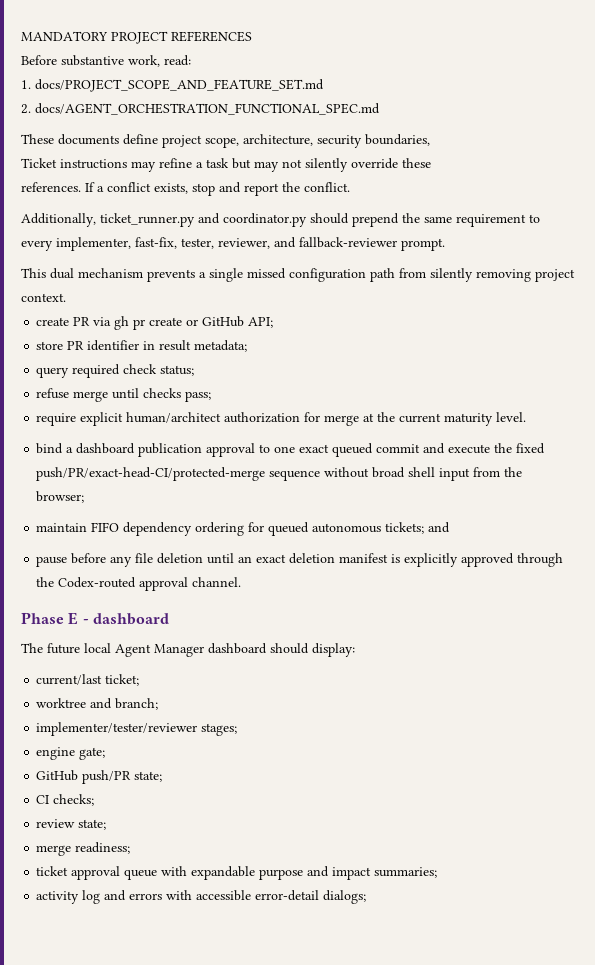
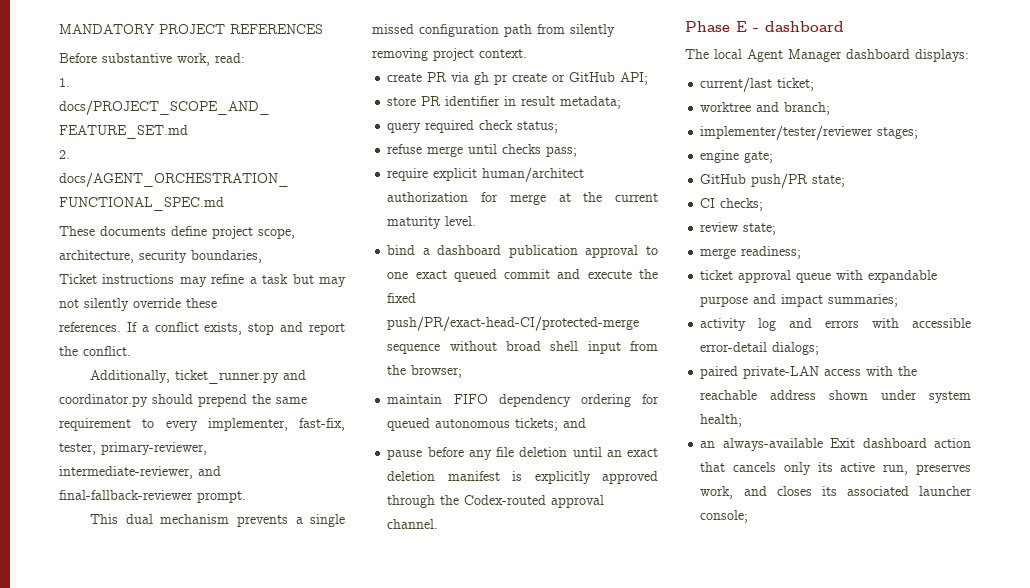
[218,237,397,249] reviewer, and fallback-reviewer -> [101,442,207,455] [59,466,221,479] [59,490,193,500] primary-reviewer, intermediate-reviewer, and final-fallback-reviewer
[47,643,80,654] future -> (709, 54) none
[270,643,355,657] should display: -> [915,49,969,62] displays:
(367, 897) none -> [700,366,918,379] [700,390,971,403] [700,414,743,427] [700,438,971,451] [700,462,971,475] [700,486,972,499] [700,510,749,523] // paired private-LAN access with the reachable address shown under system health; // an always-available Exit dashboard action that cancels only its active run, preserves work, and closes its associated launcher console;

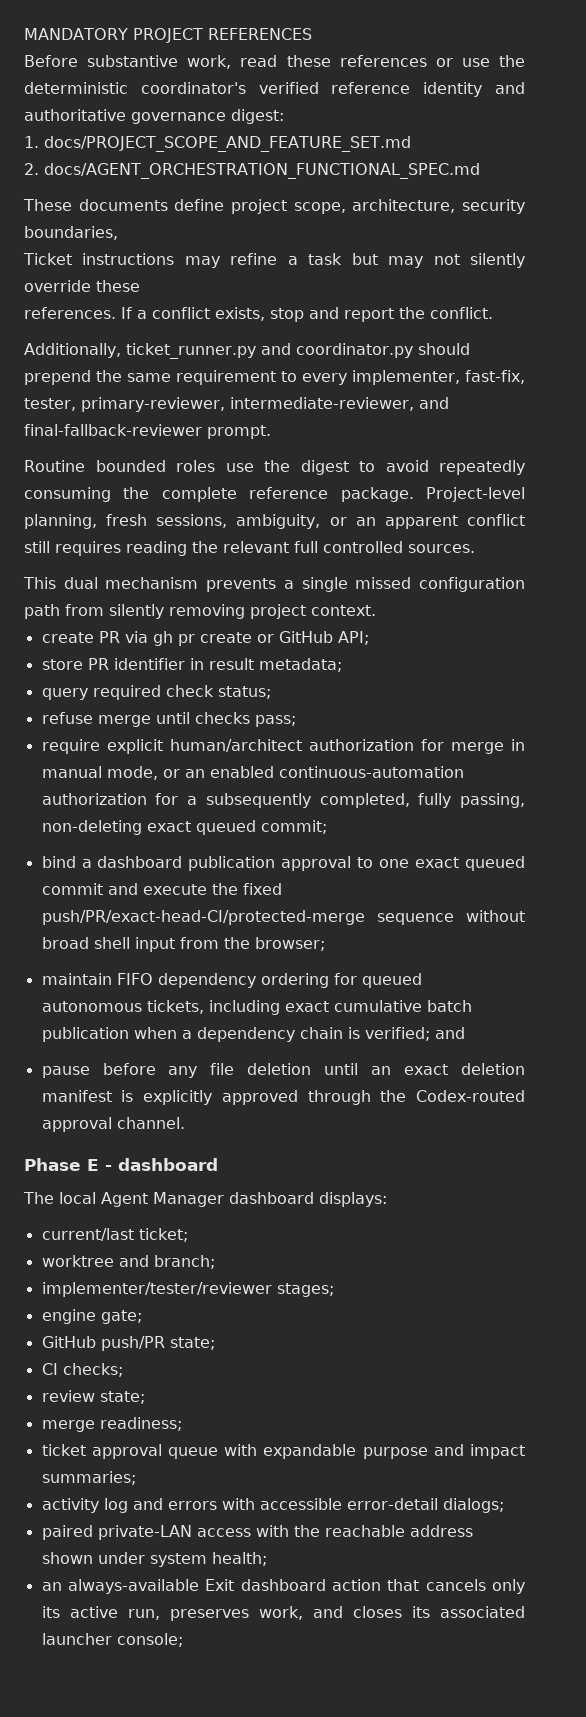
[215,53,245,63] read: -> [240,55,525,67] [24,82,525,97] [24,109,284,124] read these references or use the deterministic coordinator's verified reference identity and authoritative governance digest:
(246, 497) none -> [24,460,525,475] [24,487,525,502] [24,514,526,529] [24,541,475,556] // Routine bounded roles use the digest to avoid repeatedly consuming the complete reference package. Project-level planning, fresh sessions, ambiguity, or an apparent conflict still requires reading the relevant full controlled sources.
[558,192,658,202] [387,216,477,229] at the current maturity level. -> [511,739,525,751] [41,766,464,780] [41,793,525,808] [41,820,327,835] in manual mode, or an enabled continuous-automation authorization for a subsequently completed, fully passing, non-deleting exact queued commit;
[515,418,559,431] tickets; -> [146,1000,472,1015] [41,1027,430,1042] tickets, including exact cumulative batch publication when a dependency chain is verified;

